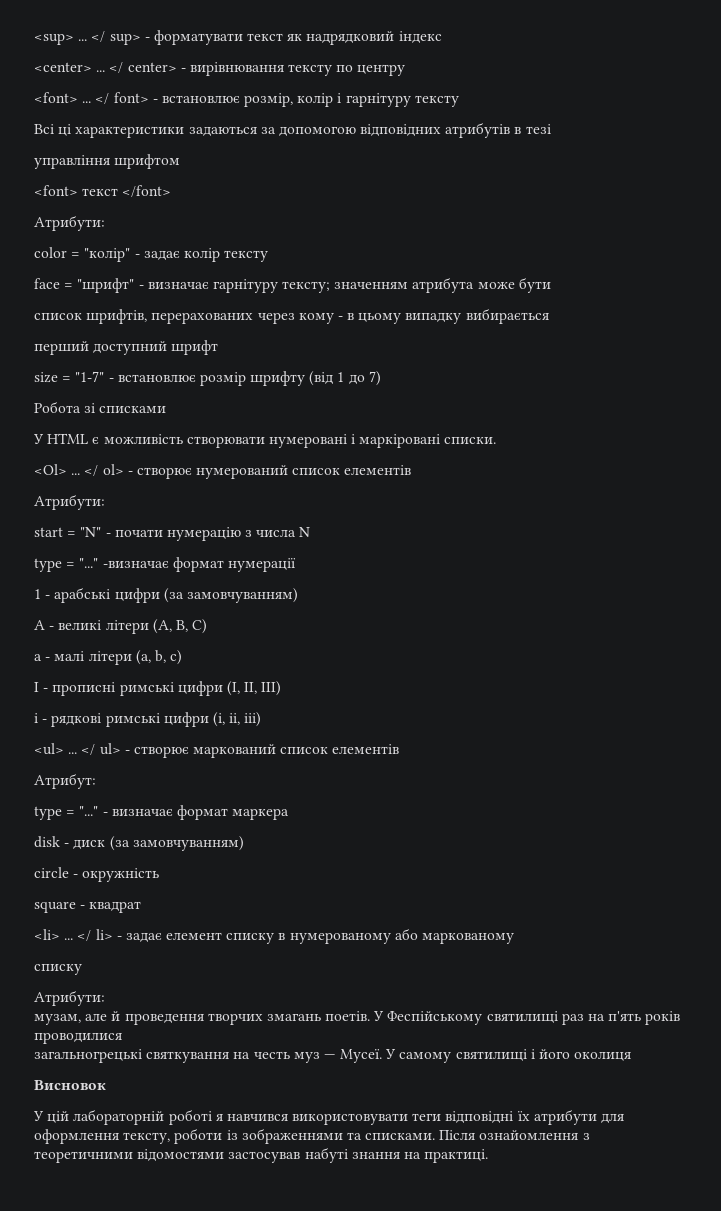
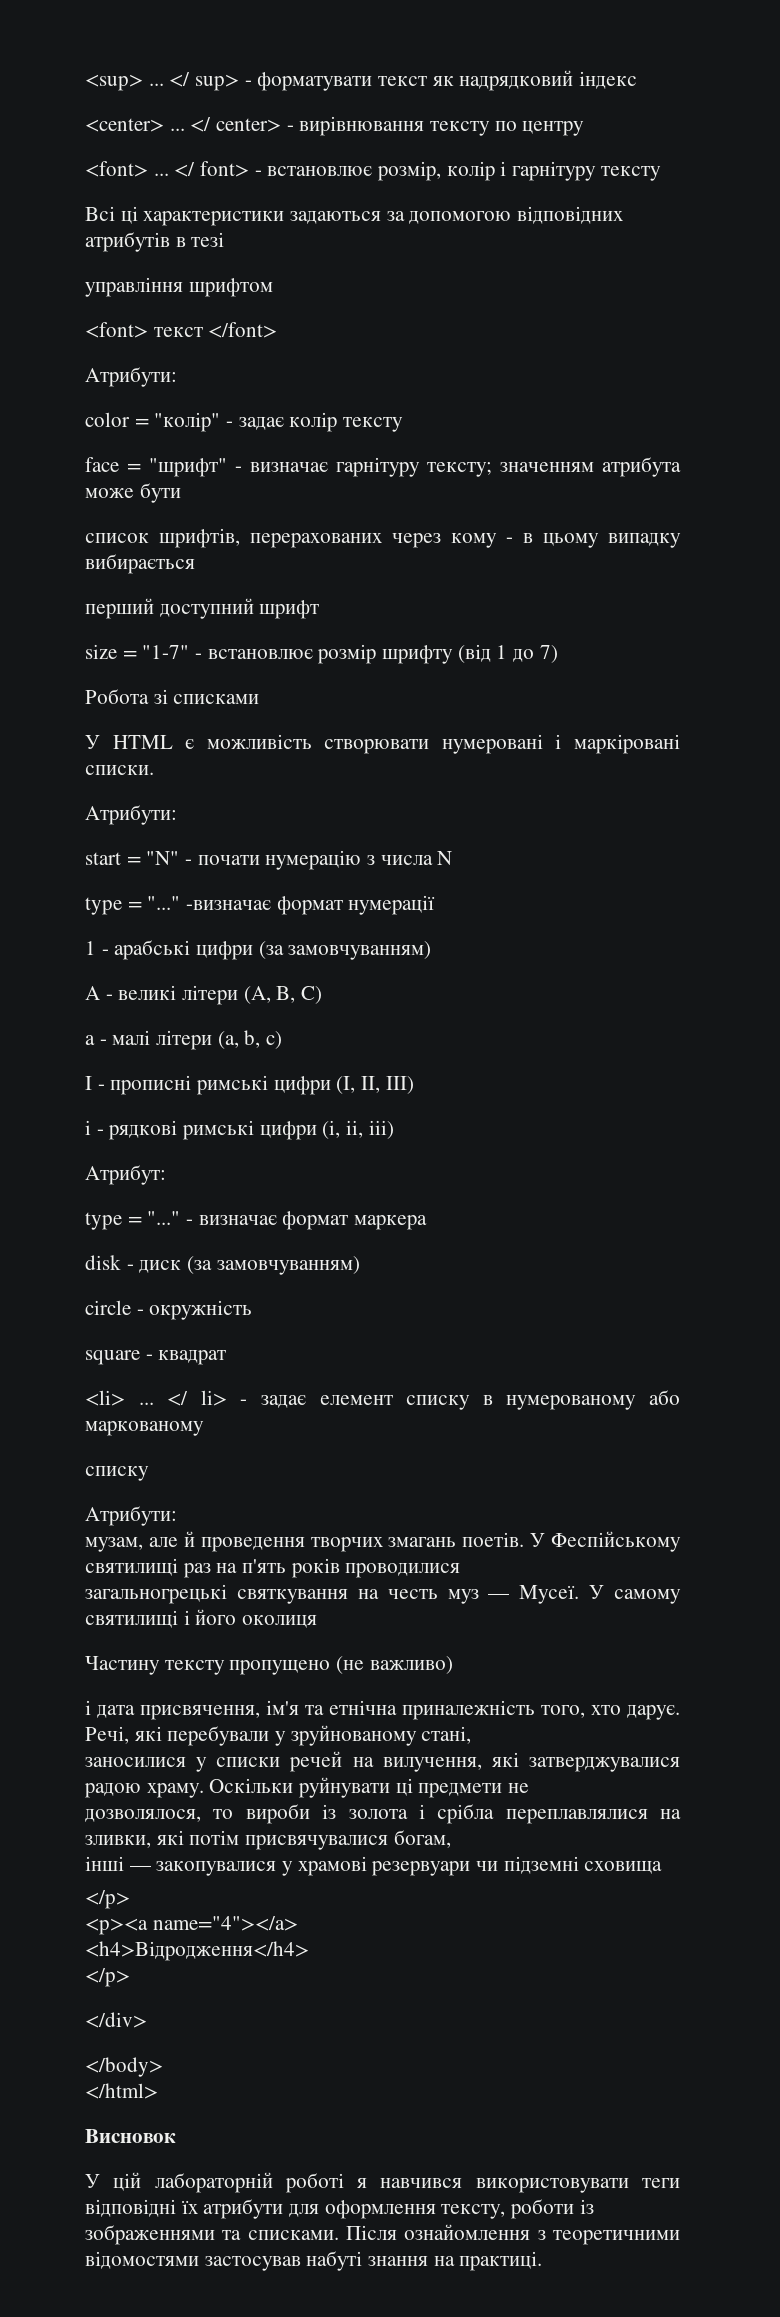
[34,464,412,479] // <Ol> ... </ ol> - створює нумерований список елементів -> (154, 770) none
[34,743,400,758] // <ul> ... </ ul> - створює маркований список елементів -> (394, 1129) none
(632, 1057) none -> [85,1656,453,1675] [85,1700,680,1720] [85,1725,472,1746] [85,1751,681,1772] [84,1777,530,1798] [85,1804,681,1824] [85,1830,451,1850] [85,1856,663,1876] [85,1890,130,1909] [85,1916,298,1935] [85,1941,309,1961] [85,1968,130,1987] [85,2012,147,2028] [85,2057,163,2077] [85,2083,158,2099] // Частину тексту пропущено (не важливо) // і дата присвячення, ім'я та етнічна приналежність того, хто дарує. Речі, які перебували у зруйнованому стані, // заносилися у списки речей на вилучення, які затверджувалися радою храму. Оскільки руйнувати ці предмети не // дозволялося, то вироби із золота і срібла переплавлялися на зливки, які потім присвячувалися богам, // інші — закопувалися у храмові резервуари чи підземні сховища // </p> // <p><a name="4"></a> // <h4>Відродження</h4> // </p> // </div> // </body> // </html>

